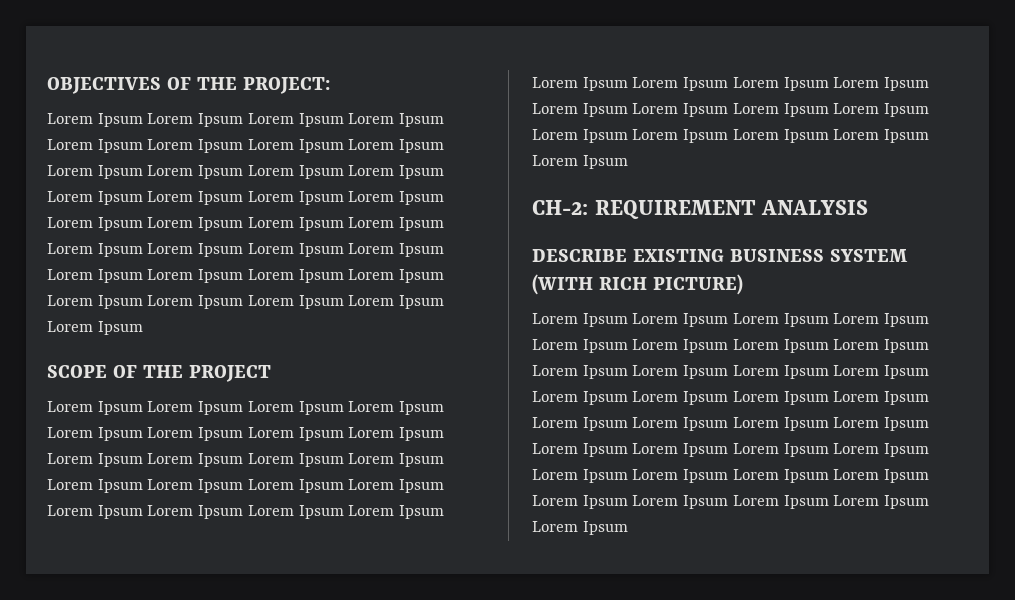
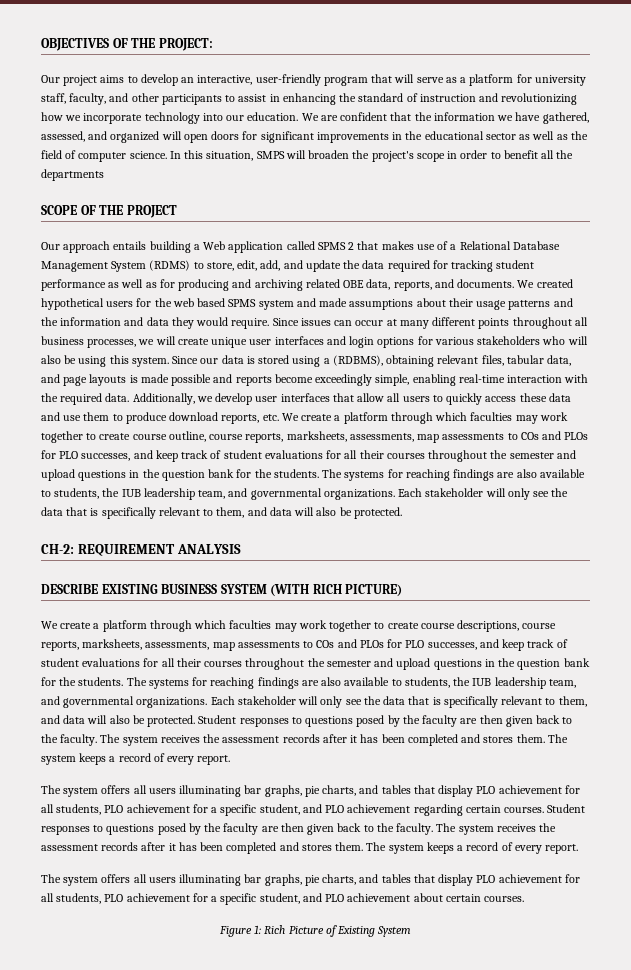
[47,113,445,127] [47,139,445,153] [47,165,445,179] [47,191,445,205] [47,217,445,231] [47,243,445,257] [47,269,445,283] [47,295,445,309] [47,321,143,335] [47,365,271,382] [47,401,445,415] [47,427,445,441] [47,453,445,467] [47,479,445,493] [47,505,445,519] [532,77,930,91] [532,103,930,117] [532,129,930,143] [532,155,628,169] Lorem Ipsum Lorem Ipsum Lorem Ipsum Lorem Ipsum Lorem Ipsum Lorem Ipsum Lorem Ipsum Lorem Ipsum Lorem Ipsum Lorem Ipsum Lorem Ipsum Lorem Ipsum Lorem Ipsum Lorem Ipsum Lorem Ipsum Lorem Ipsum Lorem Ipsum Lorem Ipsum Lorem Ipsum Lorem Ipsum Lorem Ipsum Lorem Ipsum Lorem Ipsum Lorem Ipsum Lorem Ipsum Lorem Ipsum Lorem Ipsum Lorem Ipsum Lorem Ipsum Lorem Ipsum Lorem Ipsum Lorem Ipsum Lorem Ipsum // SCOPE OF THE PROJECT // Lorem Ipsum Lorem Ipsum Lorem Ipsum Lorem Ipsum Lorem Ipsum Lorem Ipsum Lorem Ipsum Lorem Ipsum Lorem Ipsum Lorem Ipsum Lorem Ipsum Lorem Ipsum Lorem Ipsum Lorem Ipsum Lorem Ipsum Lorem Ipsum Lorem Ipsum Lorem Ipsum Lorem Ipsum Lorem Ipsum Lorem Ipsum Lorem Ipsum Lorem Ipsum Lorem Ipsum Lorem Ipsum Lorem Ipsum Lorem Ipsum Lorem Ipsum Lorem Ipsum Lorem Ipsum Lorem Ipsum Lorem Ipsum Lorem Ipsum -> [41,74,586,86] [41,93,578,105] [41,112,589,124] [41,131,588,143] [41,150,574,162] [41,169,104,181] [41,205,177,218] [41,241,560,253] [41,260,535,272] [41,279,573,291] [41,298,573,310] [41,317,588,329] [41,336,588,348] [41,355,572,367] [41,374,589,386] [41,393,571,405] [41,412,568,424] [41,431,589,443] [41,450,576,462] [41,469,585,481] [41,488,569,500] [41,507,402,519] Our project aims to develop an interactive, user-friendly program that will serve as a platform for university staff, faculty, and other participants to assist in enhancing the standard of instruction and revolutionizing how we incorporate technology into our education. We are confident that the information we have gathered, assessed, and organized will open doors for significant improvements in the educational sector as well as the field of computer science. In this situation, SMPS will broaden the project's scope in order to benefit all the departments // SCOPE OF THE PROJECT // Our approach entails building a Web application called SPMS 2 that makes use of a Relational Database Management System (RDMS) to store, edit, add, and update the data required for tracking student performance as well as for producing and archiving related OBE data, reports, and documents. We created hypothetical users for the web based SPMS system and made assumptions about their usage patterns and the information and data they would require. Since issues can occur at many different points throughout all business processes, we will create unique user interfaces and login options for various stakeholders who will also be using this system. Since our data is stored using a (RDBMS), obtaining relevant files, tabular data, and page layouts is made possible and reports become exceedingly simple, enabling real-time interaction with the required data. Additionally, we develop user interfaces that allow all users to quickly access these data and use them to produce download reports, etc. We create a platform through which faculties may work together to create course outline, course reports, marksheets, assessments, map assessments to COs and PLOs for PLO successes, and keep track of student evaluations for all their courses throughout the semester and upload questions in the question bank for the students. The systems for reaching findings are also available to students, the IUB leadership team, and governmental organizations. Each stakeholder will only see the data that is specifically relevant to them, and data will also be protected.
[532,313,930,327] [532,339,930,353] [532,365,930,379] [532,391,930,405] [532,417,930,431] [532,443,930,457] [532,469,930,483] [532,495,930,509] [532,521,628,535] Lorem Ipsum Lorem Ipsum Lorem Ipsum Lorem Ipsum Lorem Ipsum Lorem Ipsum Lorem Ipsum Lorem Ipsum Lorem Ipsum Lorem Ipsum Lorem Ipsum Lorem Ipsum Lorem Ipsum Lorem Ipsum Lorem Ipsum Lorem Ipsum Lorem Ipsum Lorem Ipsum Lorem Ipsum Lorem Ipsum Lorem Ipsum Lorem Ipsum Lorem Ipsum Lorem Ipsum Lorem Ipsum Lorem Ipsum Lorem Ipsum Lorem Ipsum Lorem Ipsum Lorem Ipsum Lorem Ipsum Lorem Ipsum Lorem Ipsum -> [41,620,557,632] [41,639,568,651] [41,658,590,670] [41,677,576,689] [41,696,587,708] [41,715,573,727] [41,734,568,746] [41,753,231,765] [41,785,580,797] [41,804,586,816] [41,823,557,835] [41,842,579,854] [41,874,580,886] [41,893,525,905] [218,925,412,937] We create a platform through which faculties may work together to create course descriptions, course reports, marksheets, assessments, map assessments to COs and PLOs for PLO successes, and keep track of student evaluations for all their courses throughout the semester and upload questions in the question bank for the students. The systems for reaching findings are also available to students, the IUB leadership team, and governmental organizations. Each stakeholder will only see the data that is specifically relevant to them, and data will also be protected. Student responses to questions posed by the faculty are then given back to the faculty. The system receives the assessment records after it has been completed and stores them. The system keeps a record of every report. // The system offers all users illuminating bar graphs, pie charts, and tables that display PLO achievement for all students, PLO achievement for a specific student, and PLO achievement regarding certain courses. Student responses to questions posed by the faculty are then given back to the faculty. The system receives the assessment records after it has been completed and stores them. The system keeps a record of every report. // The system offers all users illuminating bar graphs, pie charts, and tables that display PLO achievement for all students, PLO achievement for a specific student, and PLO achievement about certain courses. // Figure 1: Rich Picture of Existing System

